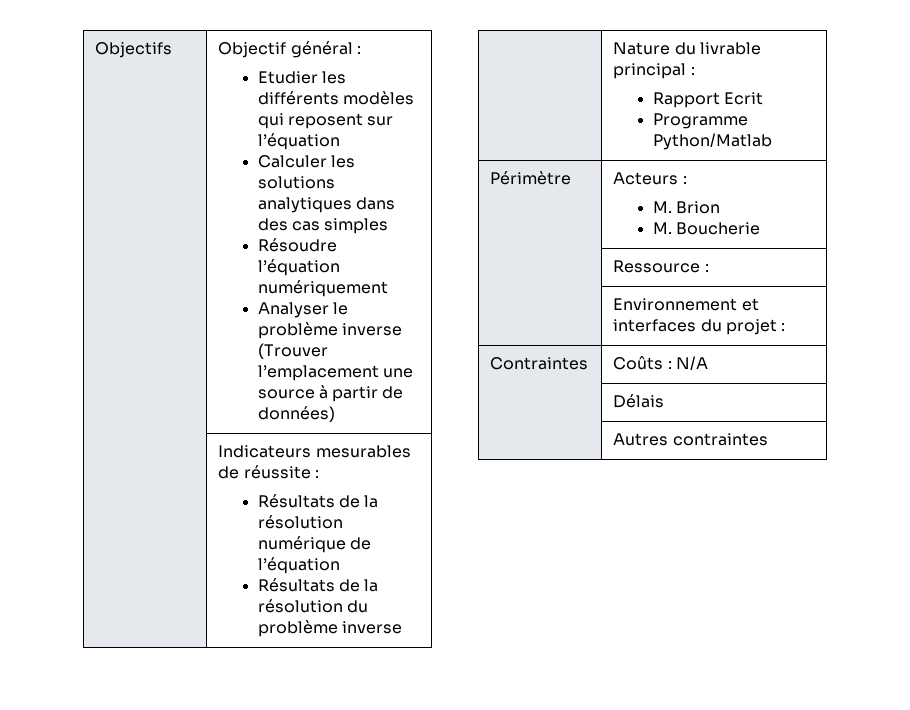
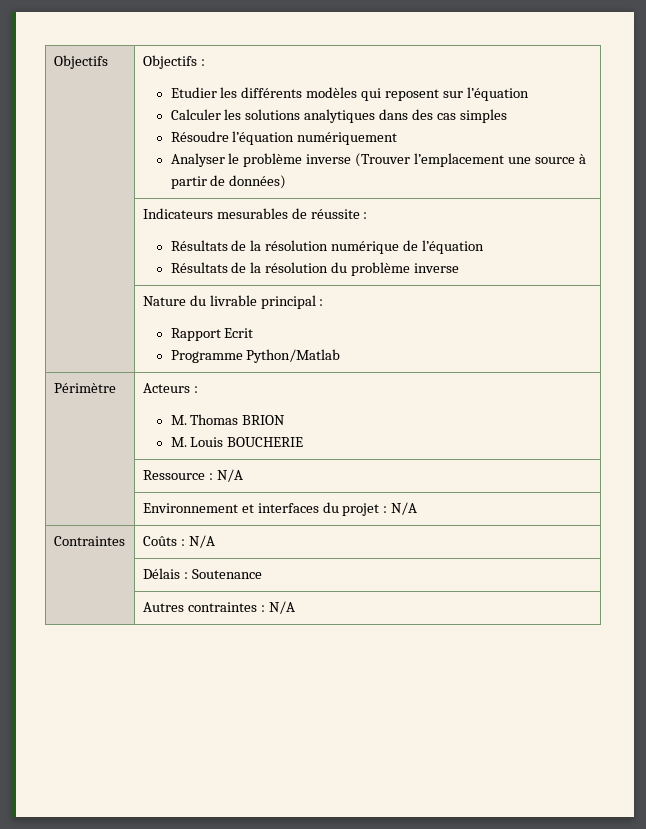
[218,41,353,58] Objectif général -> [142,55,197,69] Objectifs
[675,201,720,214] [652,222,760,235] Brion // M. Boucherie -> [190,414,286,425] [170,437,304,447] Thomas BRION // M. Louis BOUCHERIE
(709, 268) none -> [216,469,243,482] N/A
(786, 327) none -> [391,502,418,515] N/A
(665, 401) none -> [183,569,262,579] : Soutenance
(768, 439) none -> [260,601,295,614] : N/A

